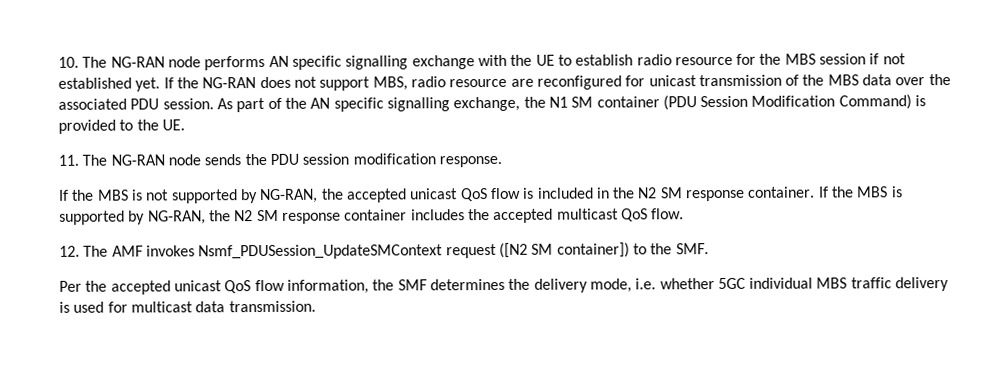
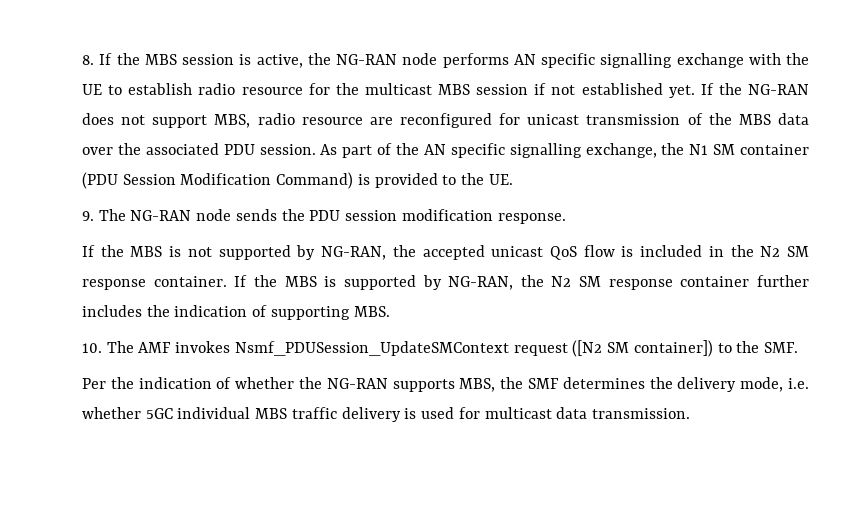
[58,56,108,68] 10. The -> [82,53,331,68] 8. If the MBS session is active, the
(782, 59) none -> [364,83,432,95] multicast
[58,154,80,166] 11. -> [82,211,95,221] 9.
(408, 215) none -> [756,275,809,287] further
[493,208,685,223] [59,245,81,257] accepted multicast QoS flow. // 12. -> [174,305,390,320] [82,343,103,353] indication of supporting MBS. // 10.
[110,279,369,295] accepted unicast QoS flow information, -> [138,377,496,392] indication of whether the NG-RAN supports MBS,

